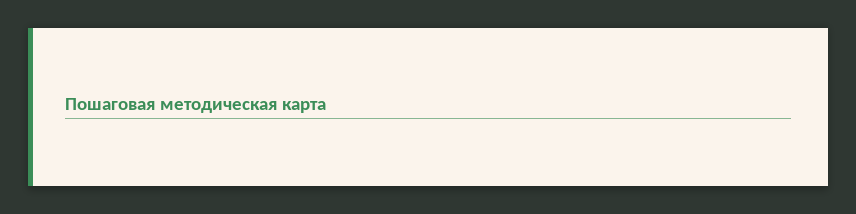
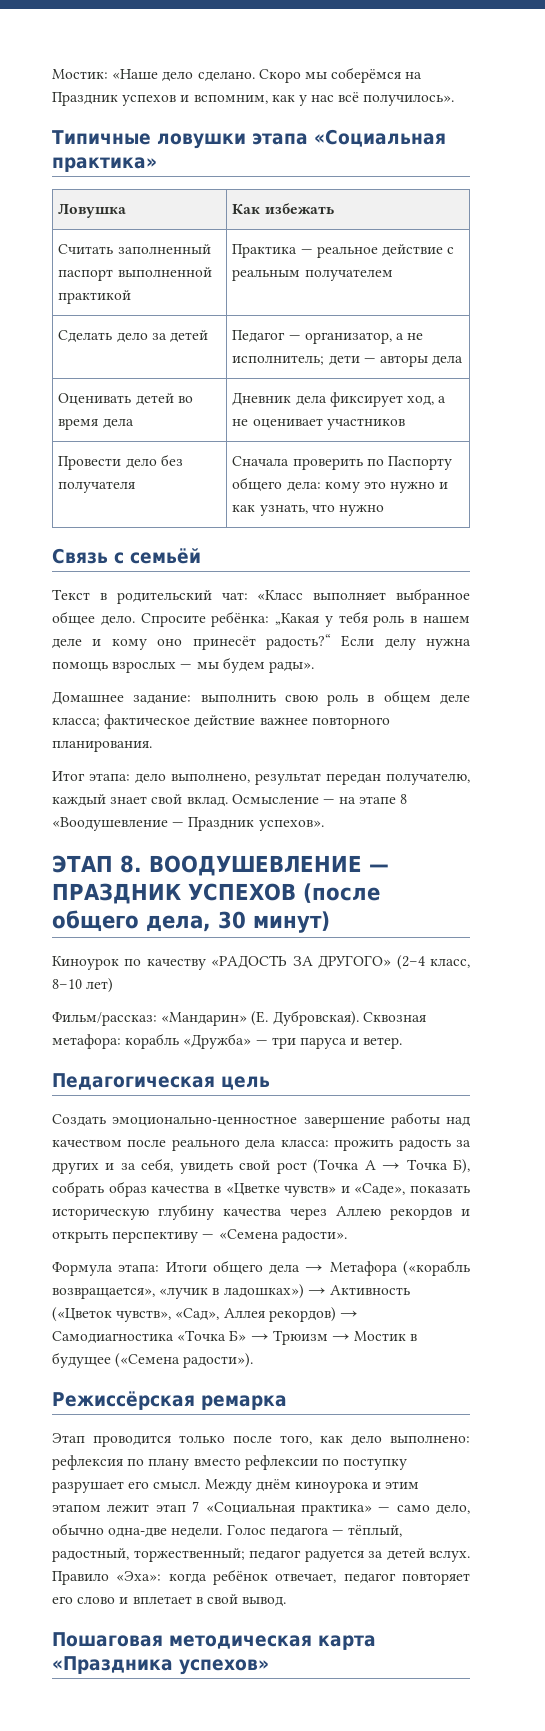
(65, 104) none -> [52,67,423,83] [52,92,455,106] [52,129,446,149] [52,157,157,172] [58,204,127,218] [232,203,334,215] [58,244,211,254] [58,267,212,281] [58,290,132,304] [232,244,455,258] [232,269,393,281] [58,330,209,343] [232,330,424,344] [232,355,464,367] [58,393,193,406] [58,418,134,430] [232,392,447,407] [232,418,405,430] [58,454,183,470] [58,481,136,493] [232,456,453,470] [232,477,449,493] [232,504,385,516] [52,548,201,564] [52,588,470,604] [52,611,470,627] [52,634,471,650] [52,657,314,673] [52,690,470,706] [52,714,390,729] [52,740,152,752] [52,771,470,785] [52,794,408,807] [52,817,324,831] [52,855,389,876] [52,883,380,904] [52,910,330,933] [52,955,470,970] [52,978,114,993] [52,1010,426,1026] [52,1033,403,1049] [52,1073,270,1090] [52,1112,470,1128] [52,1139,471,1151] [52,1158,470,1174] [52,1181,470,1197] [52,1204,470,1220] [52,1229,347,1243] [52,1260,470,1276] [52,1284,410,1299] [52,1307,358,1322] [52,1330,418,1345] [52,1352,254,1368] [52,1391,287,1410] [52,1433,470,1447] [52,1455,408,1470] [52,1479,420,1493] [52,1501,470,1516] [52,1523,403,1538] [52,1548,470,1562] [52,1569,470,1585] [52,1594,287,1607] Мостик: «Наше дело сделано. Скоро мы соберёмся на Праздник успехов и вспомним, как у нас всё получилось». // Типичные ловушки этапа «Социальная практика» // Ловушка | Как избежать // Считать заполненный паспорт выполненной практикой | Практика — реальное действие с реальным получателем // Сделать дело за детей | Педагог — организатор, а не исполнитель; дети — авторы дела // Оценивать детей во время дела | Дневник дела фиксирует ход, а не оценивает участников // Провести дело без получателя | Сначала проверить по Паспорту общего дела: кому это нужно и как узнать, что нужно // Связь с семьёй // Текст в родительский чат: «Класс выполняет выбранное общее дело. Спросите ребёнка: „Какая у тебя роль в нашем деле и кому оно принесёт радость?“ Если делу нужна помощь взрослых — мы будем рады». // Домашнее задание: выполнить свою роль в общем деле класса; фактическое действие важнее повторного планирования. // Итог этапа: дело выполнено, результат передан получателю, каждый знает свой вклад. Осмысление — на этапе 8 «Воодушевление — Праздник успехов». // ЭТАП 8. ВООДУШЕВЛЕНИЕ — ПРАЗДНИК УСПЕХОВ (после общего дела, 30 минут) // Киноурок по качеству «РАДОСТЬ ЗА ДРУГОГО» (2–4 класс, 8–10 лет) // Фильм/рассказ: «Мандарин» (Е. Дубровская). Сквозная метафора: корабль «Дружба» — три паруса и ветер. // Педагогическая цель // Создать эмоционально-ценностное завершение работы над качеством после реального дела класса: прожить радость за других и за себя, увидеть свой рост (Точка А → Точка Б), собрать образ качества в «Цветке чувств» и «Саде», показать историческую глубину качества через Аллею рекордов и открыть перспективу — «Семена радости». // Формула этапа: Итоги общего дела → Метафора («корабль возвращается», «лучик в ладошках») → Активность («Цветок чувств», «Сад», Аллея рекордов) → Самодиагностика «Точка Б» → Трюизм → Мостик в будущее («Семена радости»). // Режиссёрская ремарка // Этап проводится только после того, как дело выполнено: рефлексия по плану вместо рефлексии по поступку разрушает его смысл. Между днём киноурока и этим этапом лежит этап 7 «Социальная практика» — само дело, обычно одна-две недели. Голос педагога — тёплый, радостный, торжественный; педагог радуется за детей вслух. Правило «Эха»: когда ребёнок отвечает, педагог повторяет его слово и вплетает в свой вывод. //
(326, 107) none -> [52,1656,269,1675] «Праздника успехов»

